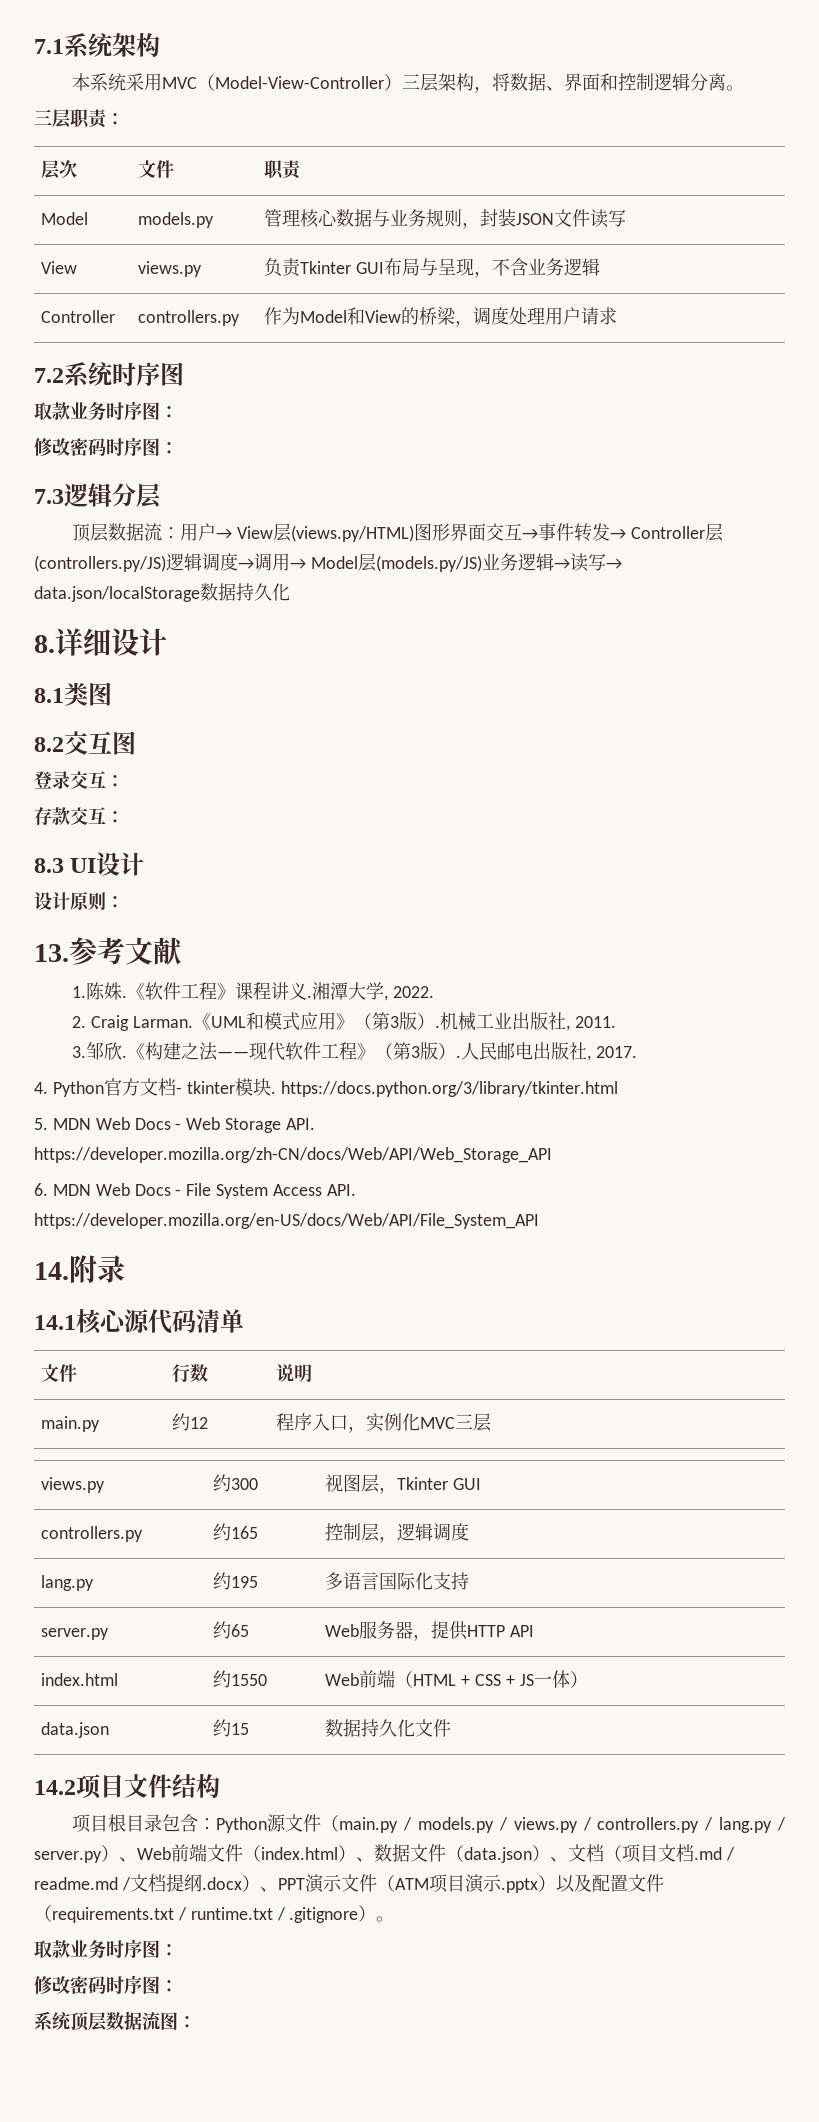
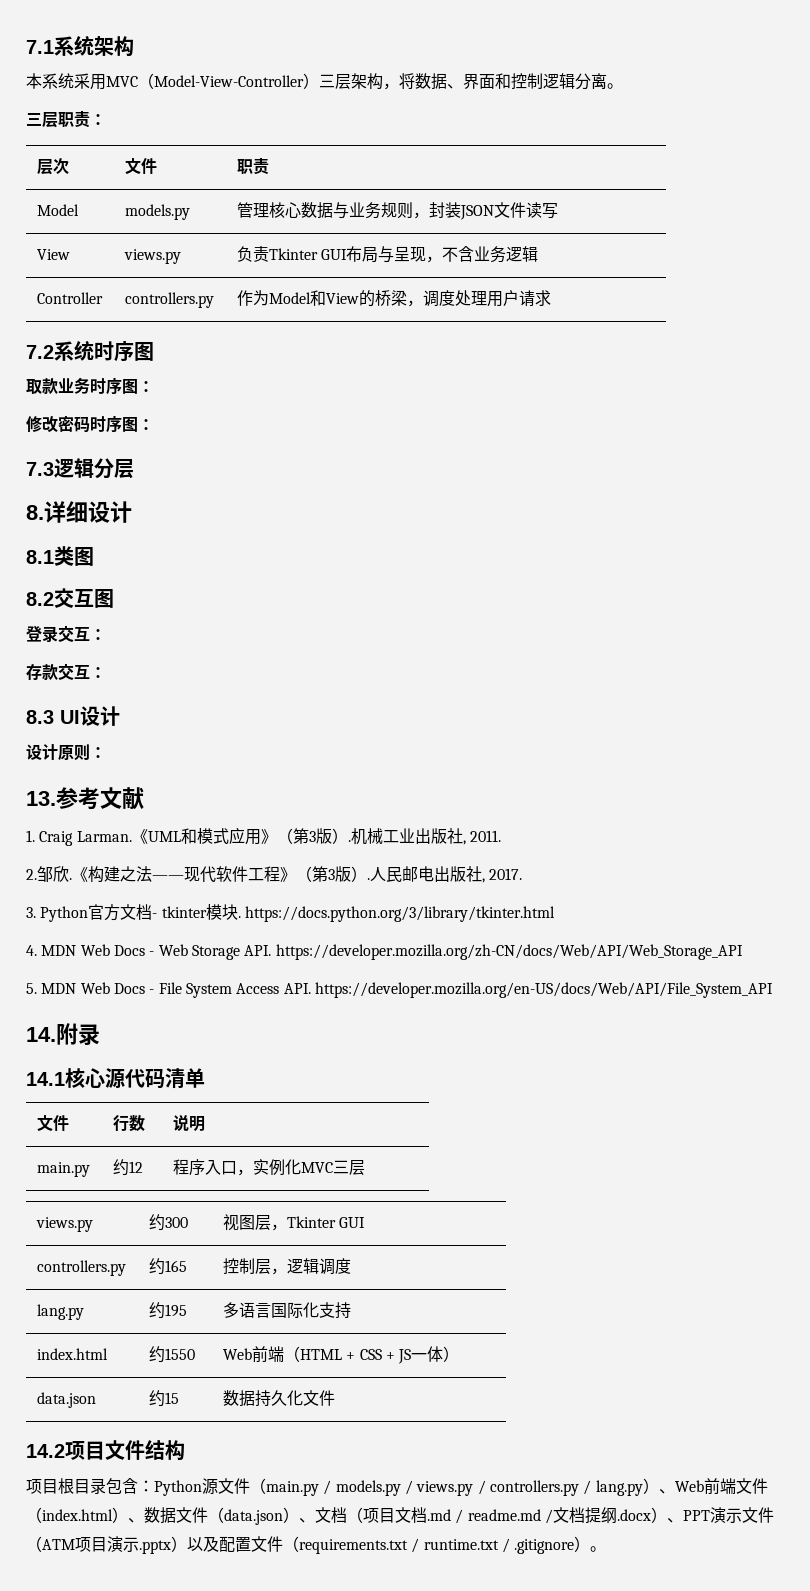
[72,523,724,542] [34,553,622,572] [34,583,290,602] // 顶层数据流：用户→ View层(views.py/HTML)图形界面交互→事件转发→ Controller层(controllers.py/JS)逻辑调度→调用→ Model层(models.py/JS)业务逻辑→读写→ data.json/localStorage数据持久化 -> (134, 469) none
[86,982,435,1001] [72,1016,87,1028] 陈姝.《软件工程》课程讲义.湘潭大学, 2022. // 2. -> (35, 836) none
[72,1046,87,1058] 3. -> [26,869,37,880] 2.
[34,1082,48,1094] 4. -> [26,907,36,918] 3.
[34,1118,48,1130] 5. -> [26,945,37,956] 4.
[34,1183,48,1196] 6. -> [26,983,37,994] 5.
[41,1628,110,1640] [213,1621,250,1639] [325,1621,535,1641] // server.py | 约65 | Web服务器，提供HTTP API -> (352, 1310) none
[776,1817,786,1831] [34,1851,102,1863] / server.py -> (643, 1488) none
[34,1939,178,1959] [34,1975,178,1994] [34,2011,196,2031] // 取款业务时序图： // 修改密码时序图： // 系统顶层数据流图： -> (607, 1549) none

